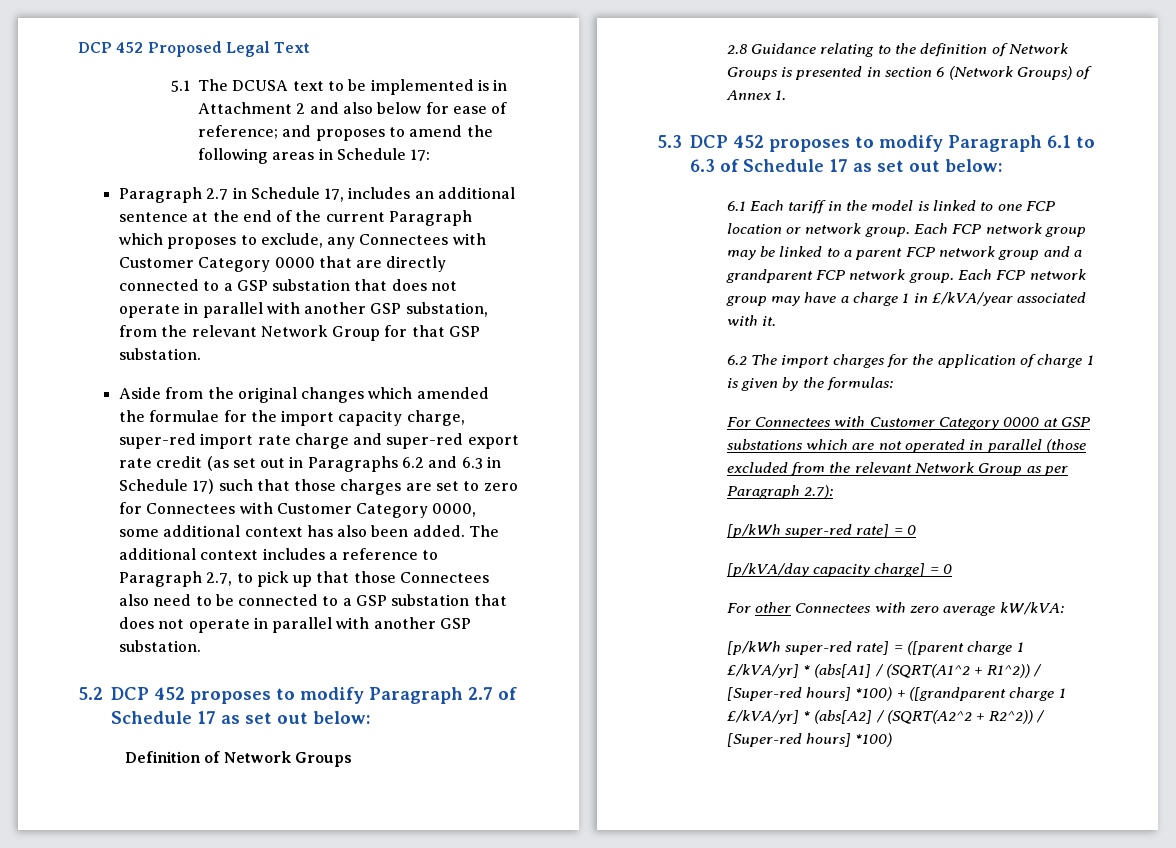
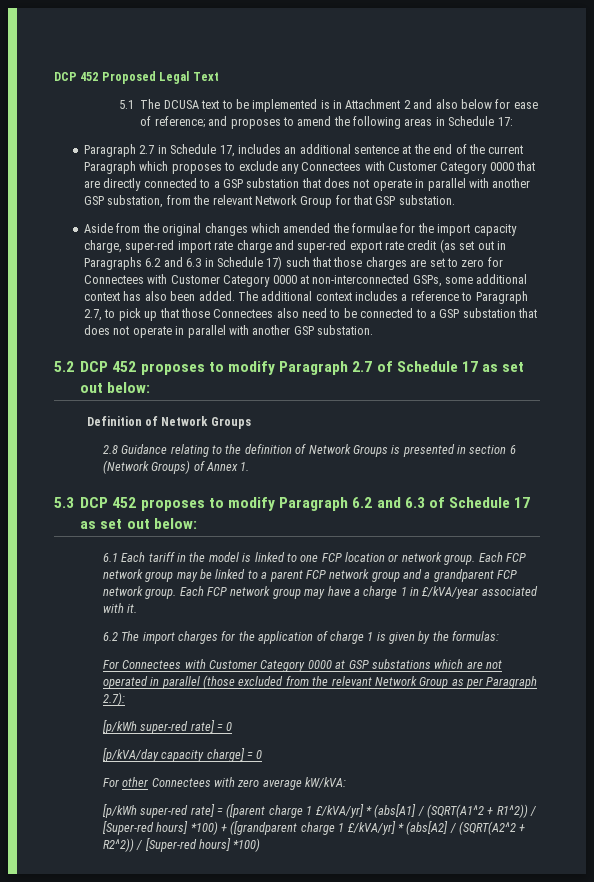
[260,233,323,248] exclude, -> [238,161,278,171] exclude
[432,503,477,517] 0000, -> [272,274,442,287] 0000 at non-interconnected GSPs,
[1047,135,1095,148] 6.1 to -> [352,497,401,508] 6.2 and

